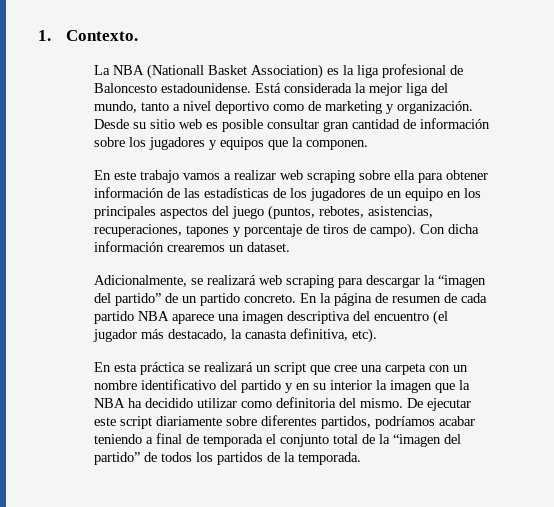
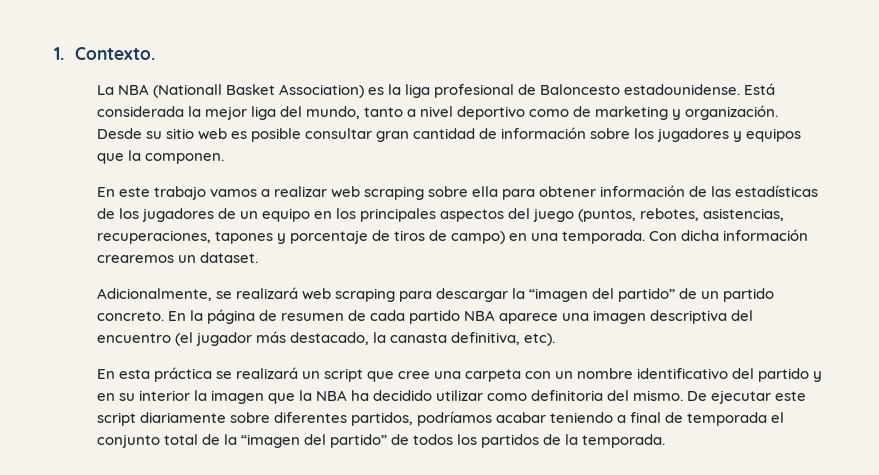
[369,223,416,238] campo). -> [450,230,646,244] campo) en una temporada.

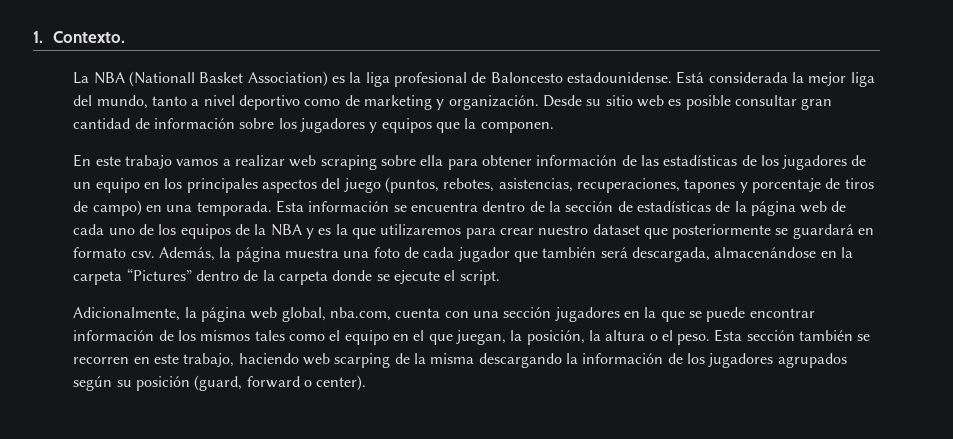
[649,229,809,241] [96,252,258,263] [96,287,775,302] [96,309,754,324] [96,331,556,346] [96,367,823,382] [96,390,807,404] [96,411,785,426] [96,434,666,448] Con dicha información crearemos un dataset. // Adicionalmente, se realizará web scraping para descargar la “imagen del partido” de un partido concreto. En la página de resumen de cada partido NBA aparece una imagen descriptiva del encuentro (el jugador más destacado, la canasta definitiva, etc). // En esta práctica se realizará un script que cree una carpeta con un nombre identificativo del partido y en su interior la imagen que la NBA ha decidido utilizar como definitoria del mismo. De ejecutar este script diariamente sobre diferentes partidos, podríamos acabar teniendo a final de temporada el conjunto total de la “imagen del partido” de todos los partidos de la temporada. -> [275,200,847,216] [73,224,875,239] [73,247,853,262] [73,268,500,285] [73,307,815,322] [73,329,871,345] [73,353,847,368] [73,375,367,391] Esta información se encuentra dentro de la sección de estadísticas de la página web de cada uno de los equipos de la NBA y es la que utilizaremos para crear nuestro dataset que posteriormente se guardará en formato csv. Además, la página muestra una foto de cada jugador que también será descargada, almacenándose en la carpeta “Pictures” dentro de la carpeta donde se ejecute el script. // Adicionalmente, la página web global, nba.com, cuenta con una sección jugadores en la que se puede encontrar información de los mismos tales como el equipo en el que juegan, la posición, la altura o el peso. Esta sección también se recorren en este trabajo, haciendo web scarping de la misma descargando la información de los jugadores agrupados según su posición (guard, forward o center).

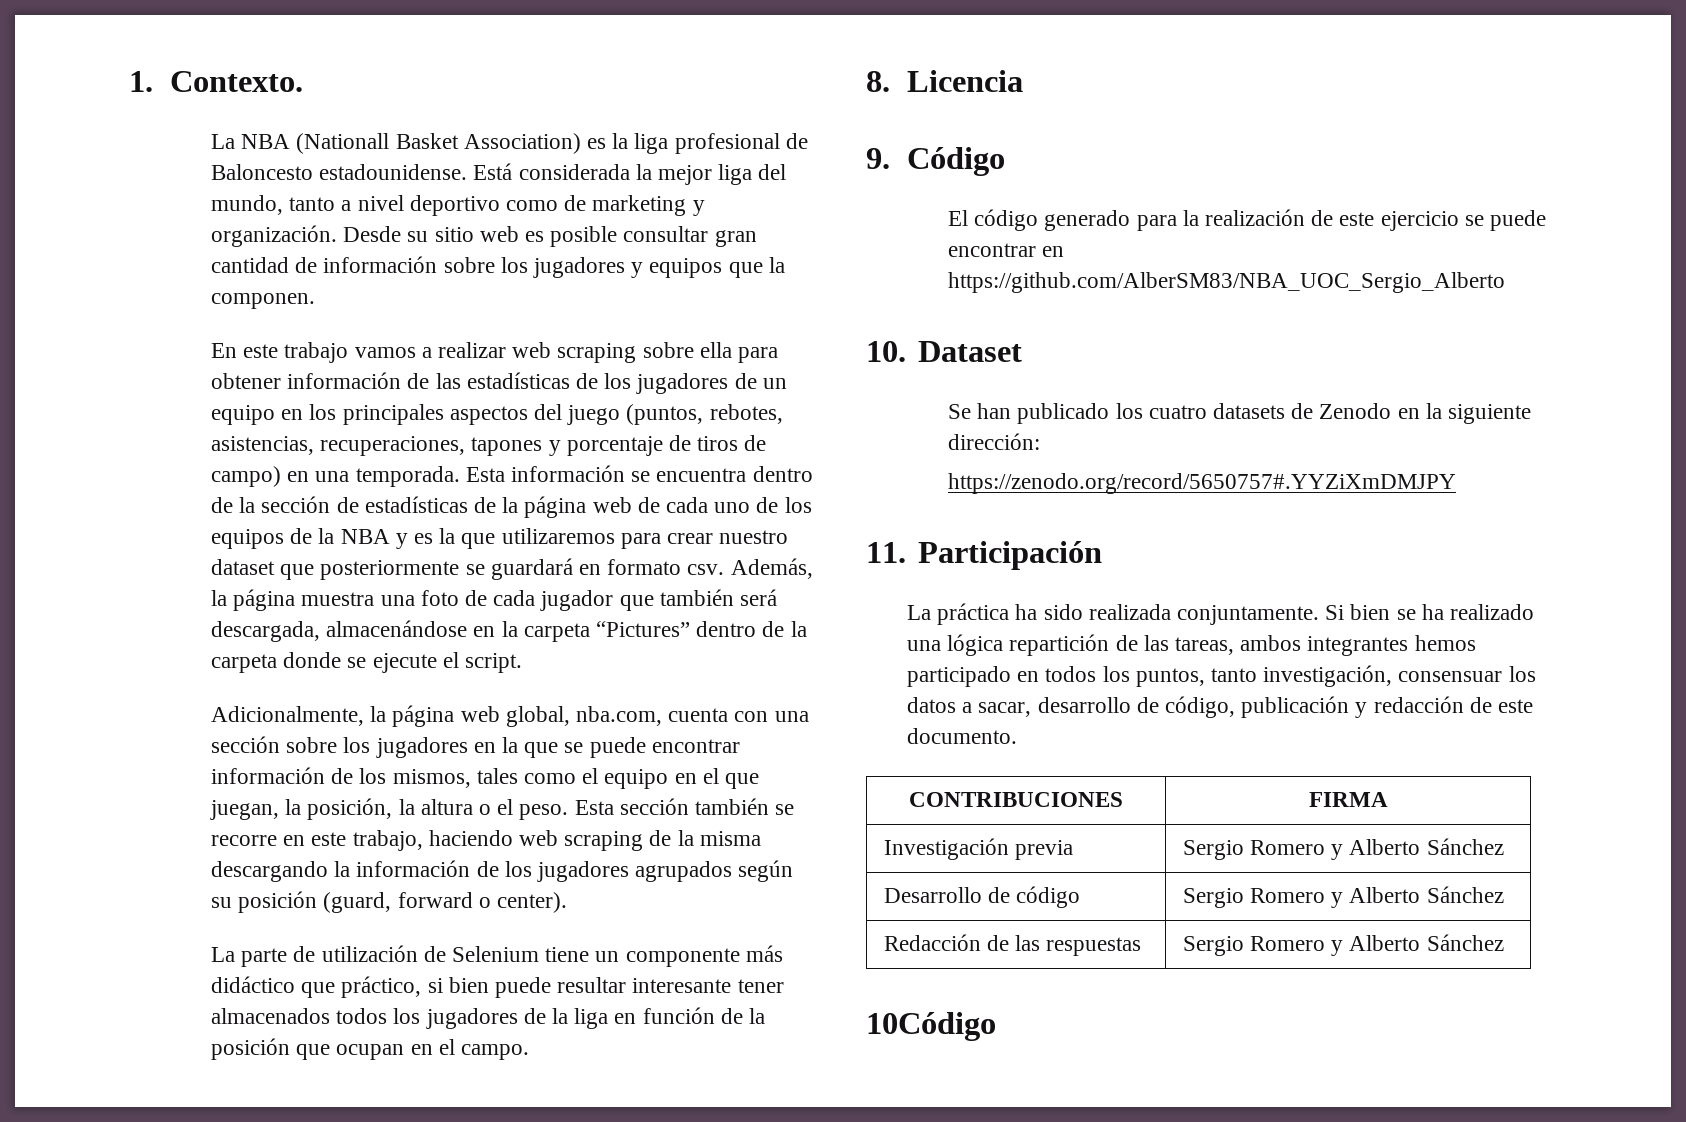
(552, 312) none -> [286,737,371,753] sobre los
[200,330,251,341] mismos -> [392,769,471,788] mismos,
[73,357,130,364] recorren -> [210,835,277,846] recorre
[334,353,391,368] scarping -> [564,831,644,851] scraping
(367, 383) none -> [210,945,783,967] [210,976,784,998] [210,1007,765,1029] [210,1038,529,1060] [866,70,1023,92] [866,147,1005,176] [947,209,1546,231] [947,243,1065,257] [947,272,1505,293] [866,341,1022,362] [947,403,1531,424] [947,433,1040,450] [947,473,1456,494] [866,541,1102,570] [906,603,1535,625] [906,634,1476,656] [906,665,1536,687] [906,696,1534,718] [906,728,1017,744] [909,792,1123,807] [1308,792,1388,807] [883,838,1073,860] [1182,838,1504,860] [883,886,1081,908] [1182,886,1504,908] [883,934,1142,956] [1182,934,1504,956] [866,1012,996,1041] // La parte de utilización de Selenium tiene un componente más didáctico que práctico, si bien puede resultar interesante tener almacenados todos los jugadores de la liga en función de la posición que ocupan en el campo. // 8. Licencia // 9. Código // El código generado para la realización de este ejercicio se puede encontrar en https://github.com/AlberSM83/NBA_UOC_Sergio_Alberto // 10. Dataset // Se han publicado los cuatro datasets de Zenodo en la siguiente dirección: // https://zenodo.org/record/5650757#.YYZiXmDMJPY // 11. Participación // La práctica ha sido realizada conjuntamente. Si bien se ha realizado una lógica repartición de las tareas, ambos integrantes hemos participado en todos los puntos, tanto investigación, consensuar los datos a sacar, desarrollo de código, publicación y redacción de este documento. // CONTRIBUCIONES | FIRMA // Investigación previa | Sergio Romero y Alberto Sánchez // Desarrollo de código | Sergio Romero y Alberto Sánchez // Redacción de las respuestas | Sergio Romero y Alberto Sánchez // 10Código

